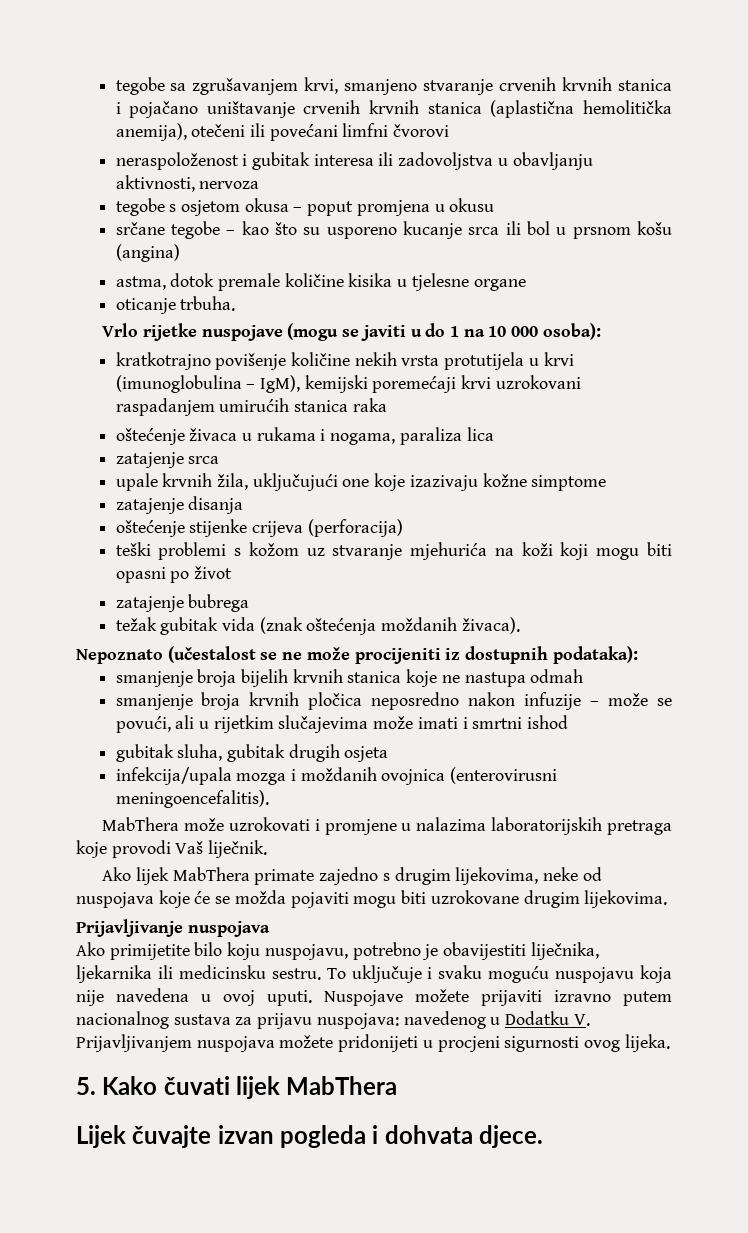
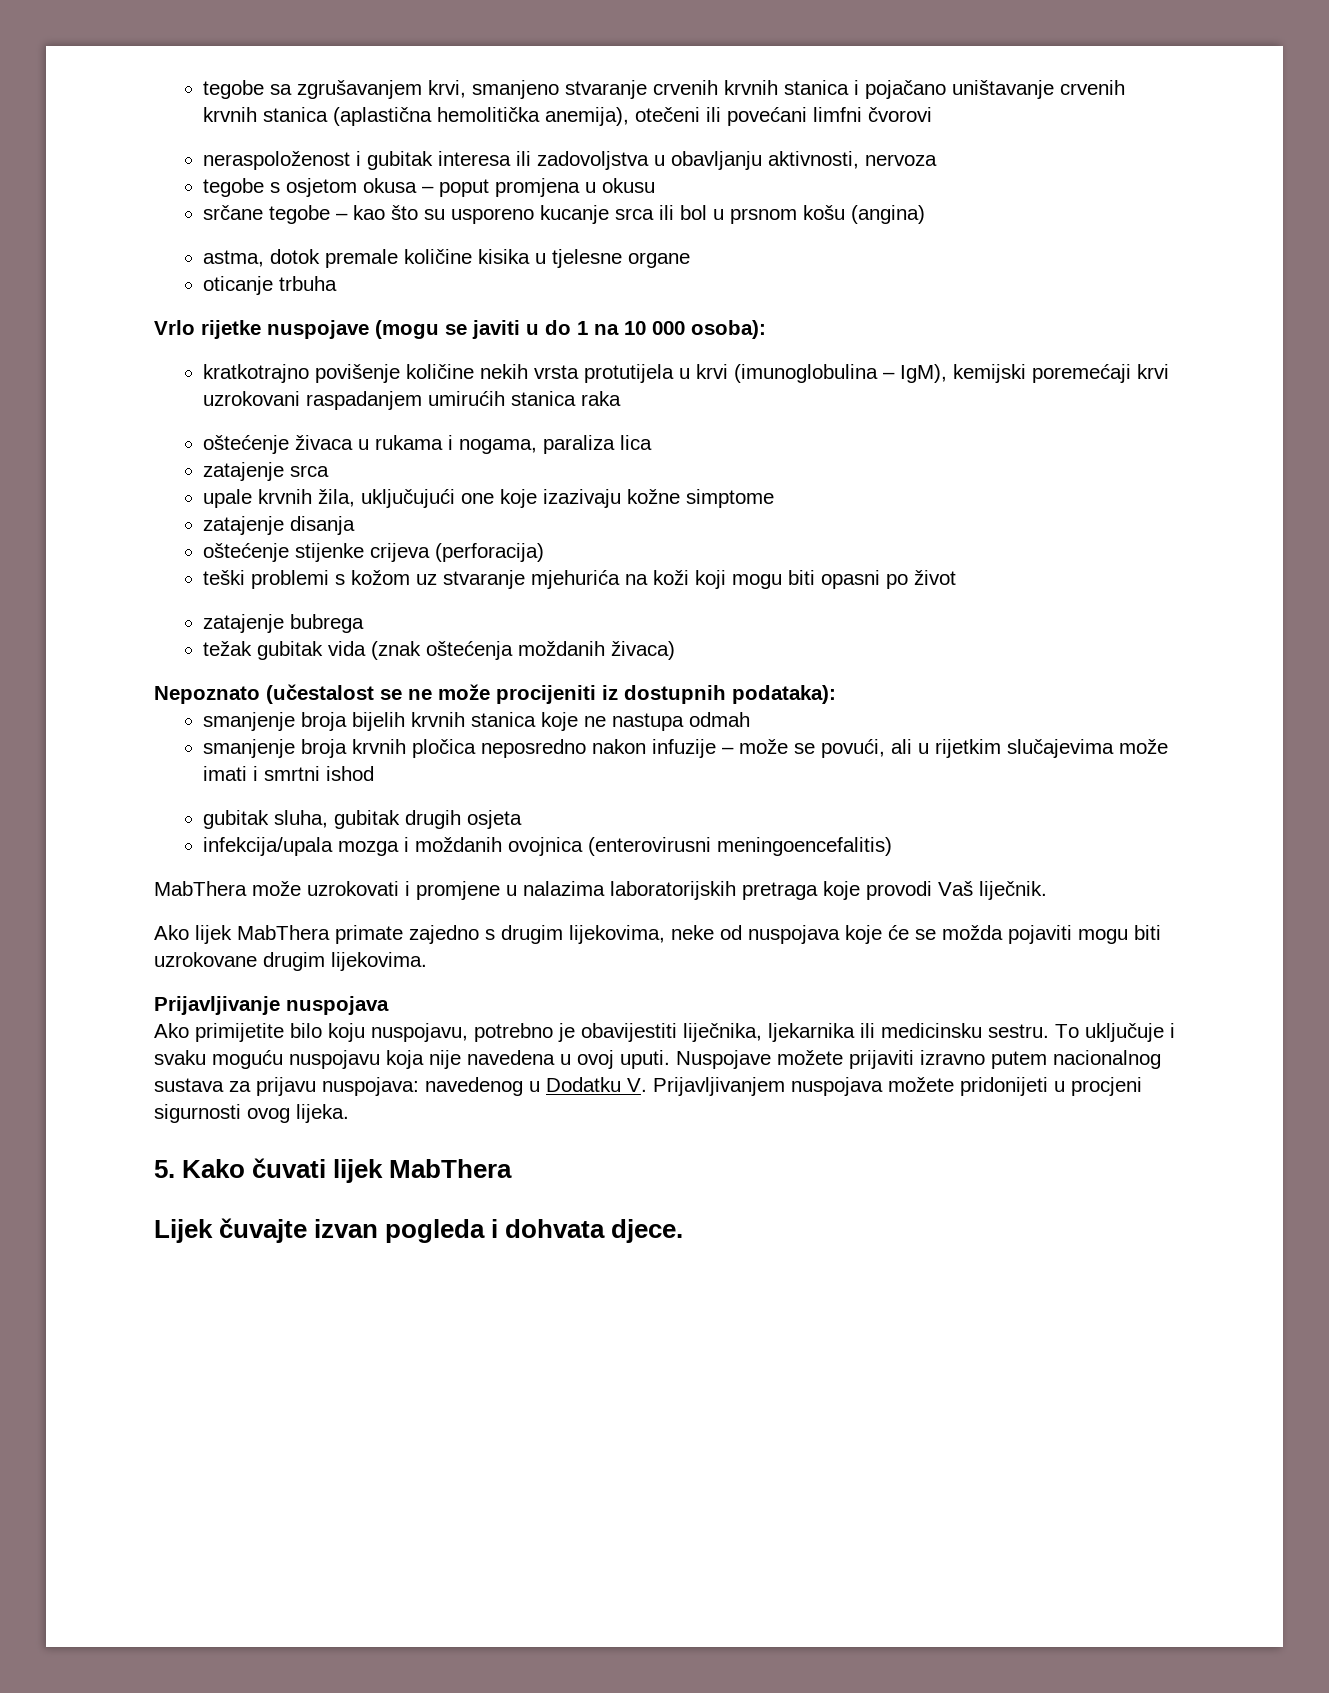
[180,296,236,311] trbuha. -> [279,276,338,291] trbuha
[461,617,520,634] živaca). -> [611,641,676,660] živaca)
[115,790,269,808] meningoencefalitis). -> [717,837,893,856] meningoencefalitis)

